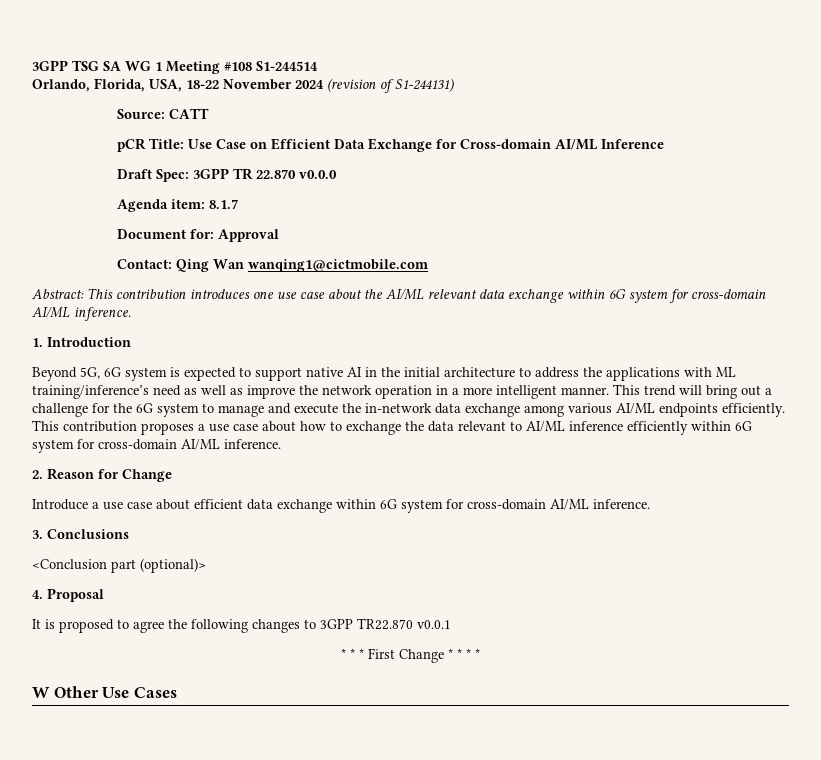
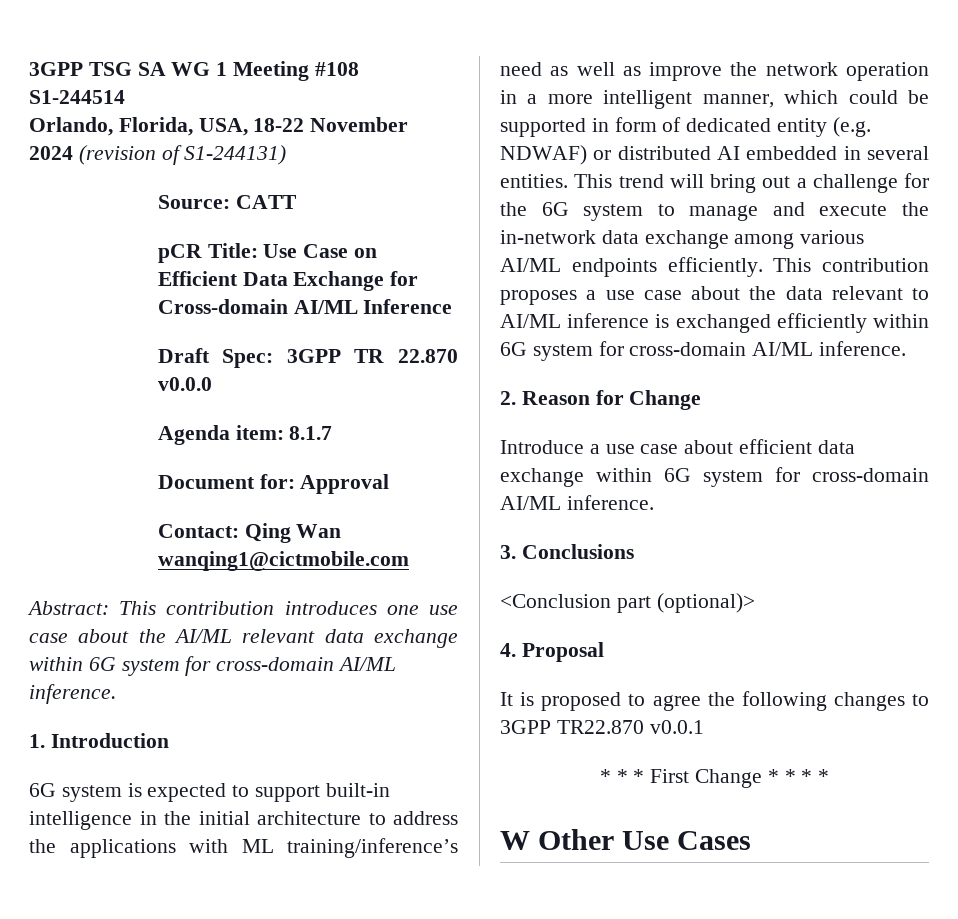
[32,367,100,381] Beyond 5G, -> (169, 740) none
[306,367,362,377] native AI -> [325,783,390,797] [29,811,132,830] built-in intelligence
[561,387,609,395] manner. -> [702,90,929,108] [500,117,871,137] [500,145,929,165] [500,174,568,188] manner, which could be supported in form of dedicated entity (e.g. NDWAF) or distributed AI embedded in several entities.
[300,421,401,435] how to exchange -> (740, 293) none
(623, 426) none -> [655,314,771,333] is exchanged

